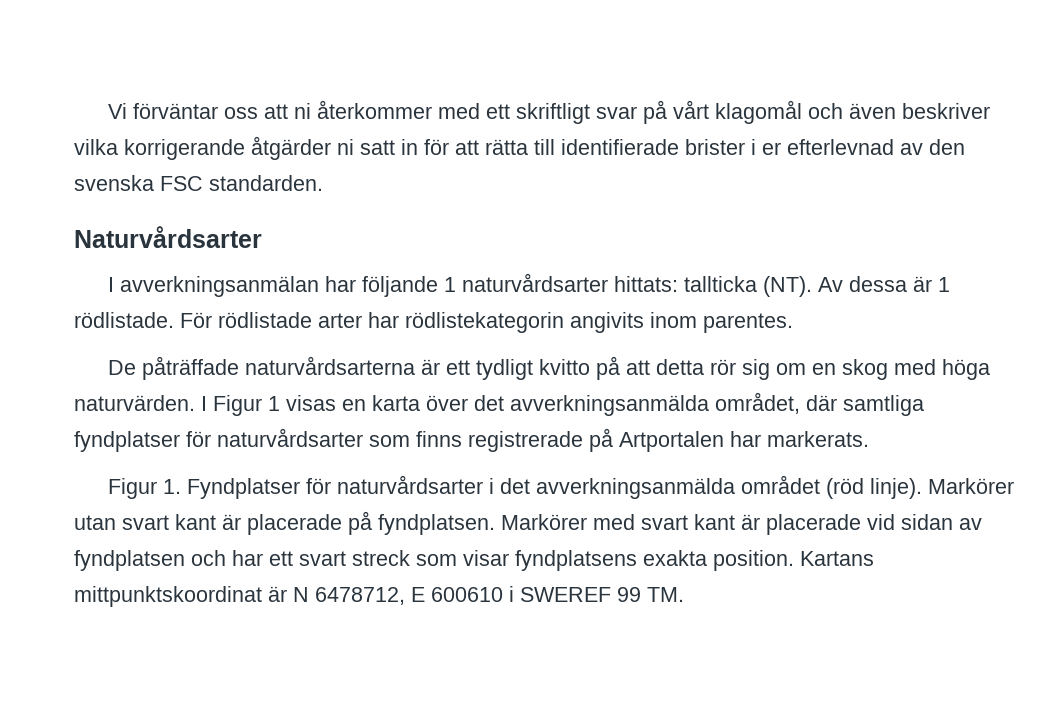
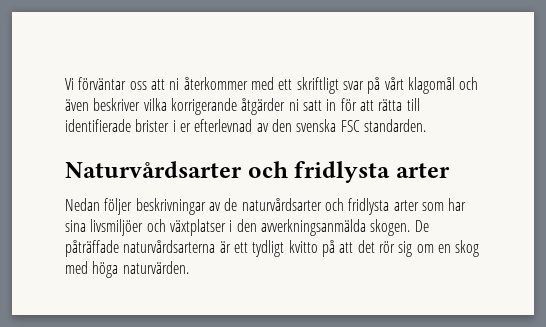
[108,273,951,297] [74,312,793,333] // I avverkningsanmälan har följande 1 naturvårdsarter hittats: tallticka (NT). Av dessa är 1 rödlistade. För rödlistade arter har rödlistekategorin angivits inom parentes. // -> [247,161,450,183] [65,198,467,215] [65,219,411,236] och fridlysta arter // Nedan följer beskrivningar av de naturvårdsarter och fridlysta arter som har sina livsmiljöer och växtplatser i den avverkningsanmälda skogen.
[656,359,705,375] detta -> [357,240,375,253] det
[201,392,924,416] [74,428,869,452] [108,475,1015,499] [74,511,982,535] [74,550,874,571] [74,586,684,607] I Figur 1 visas en karta över det avverkningsanmälda området, där samtliga fyndplatser för naturvårdsarter som finns registrerade på Artportalen har markerats. // Figur 1. Fyndplatser för naturvårdsarter i det avverkningsanmälda området (röd linje). Markörer utan svart kant är placerade på fyndplatsen. Markörer med svart kant är placerade vid sidan av fyndplatsen och har ett svart streck som visar fyndplatsens exakta position. Kartans mittpunktskoordinat är N 6478712, E 600610 i SWEREF 99 TM. -> (189, 267) none

